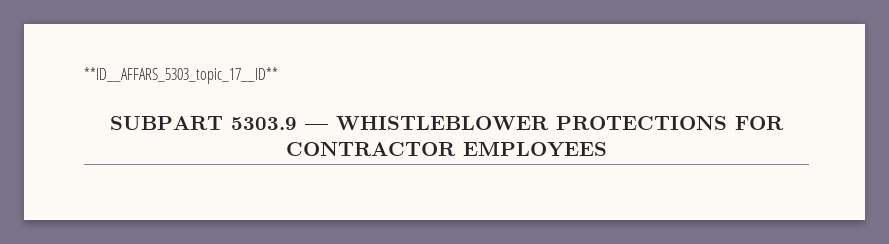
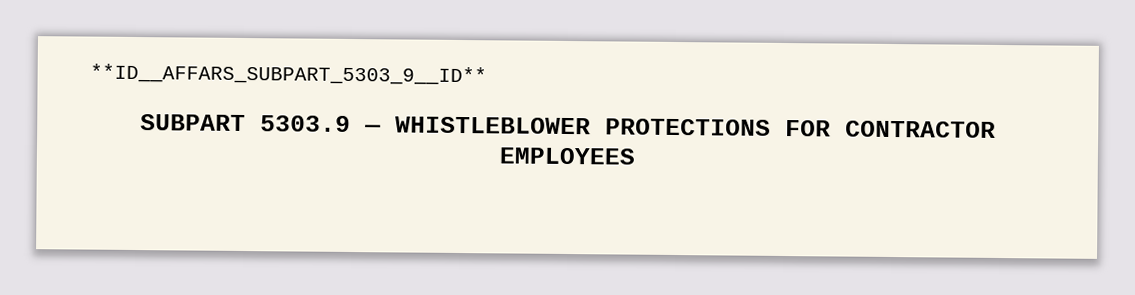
[84,67,278,84] **ID__AFFARS_5303_topic_17__ID** -> [90,63,487,86] **ID__AFFARS_SUBPART_5303_9__ID**

